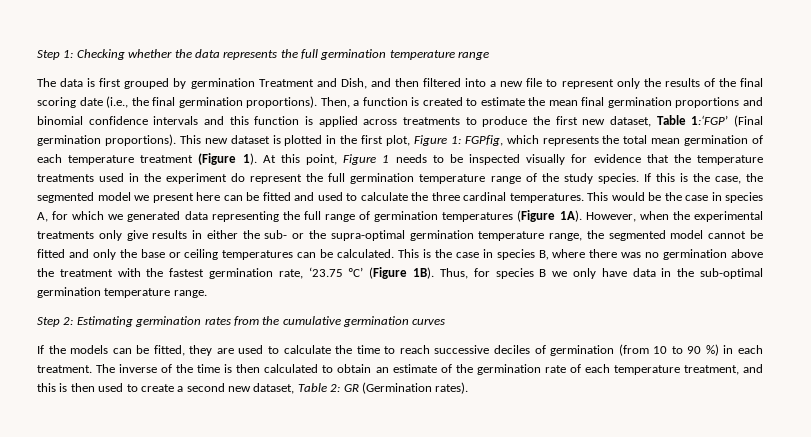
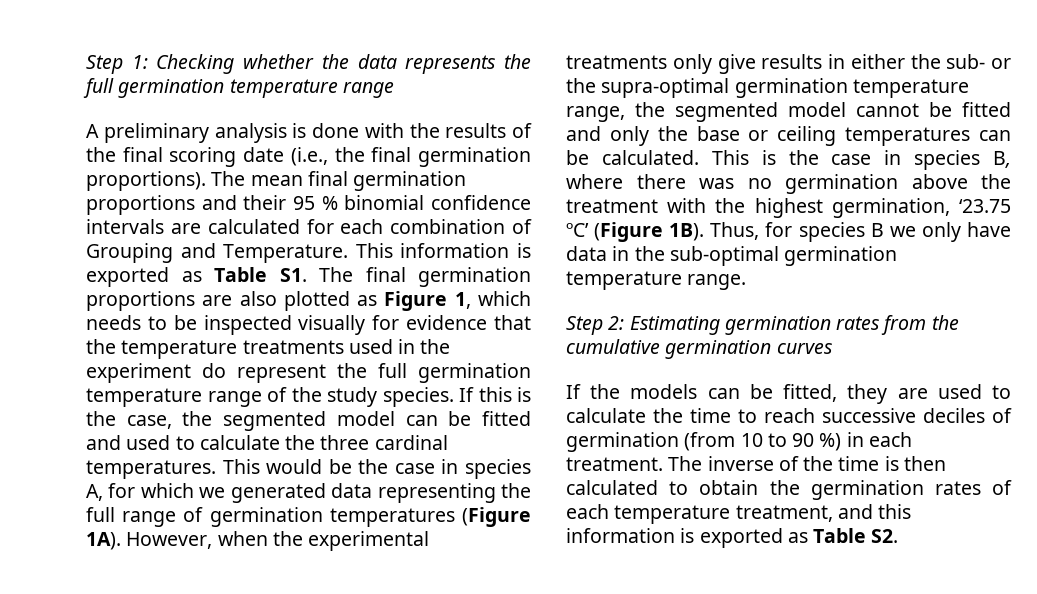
[37,78,640,89] The data is first grouped by germination Treatment and Dish, and then filtered into a new file to represent only -> [86,123,404,143] A preliminary analysis is done with
[320,97,546,108] Then, a function is created to estimate the -> [211,171,246,186] The
[37,115,763,127] [37,134,763,146] [37,153,390,165] binomial confidence intervals and this function is applied across treatments to produce the first new dataset, Table 1:‘FGP’ (Final germination proportions). This new dataset is plotted in the first plot, Figure 1: FGPfig, which represents the total mean germination of each temperature treatment (Figure 1). At this point, Figure 1 -> [243,195,531,210] [86,219,532,234] [86,243,532,263] [86,267,531,287] [86,291,531,311] their 95 % binomial confidence intervals are calculated for each combination of Grouping and Temperature. This information is exported as Table S1. The final germination proportions are also plotted as Figure 1, which
[134,192,220,203] we present here -> (395, 418) none
[169,268,303,279] fastest germination rate, -> [754,198,950,218] highest germination,
[375,364,452,373] an estimate of -> (759, 487) none
[544,365,566,373] rate -> [934,481,981,495] rates
[59,382,469,394] is then used to create a second new dataset, Table 2: GR (Germination rates). -> [566,528,899,548] information is exported as Table S2.

